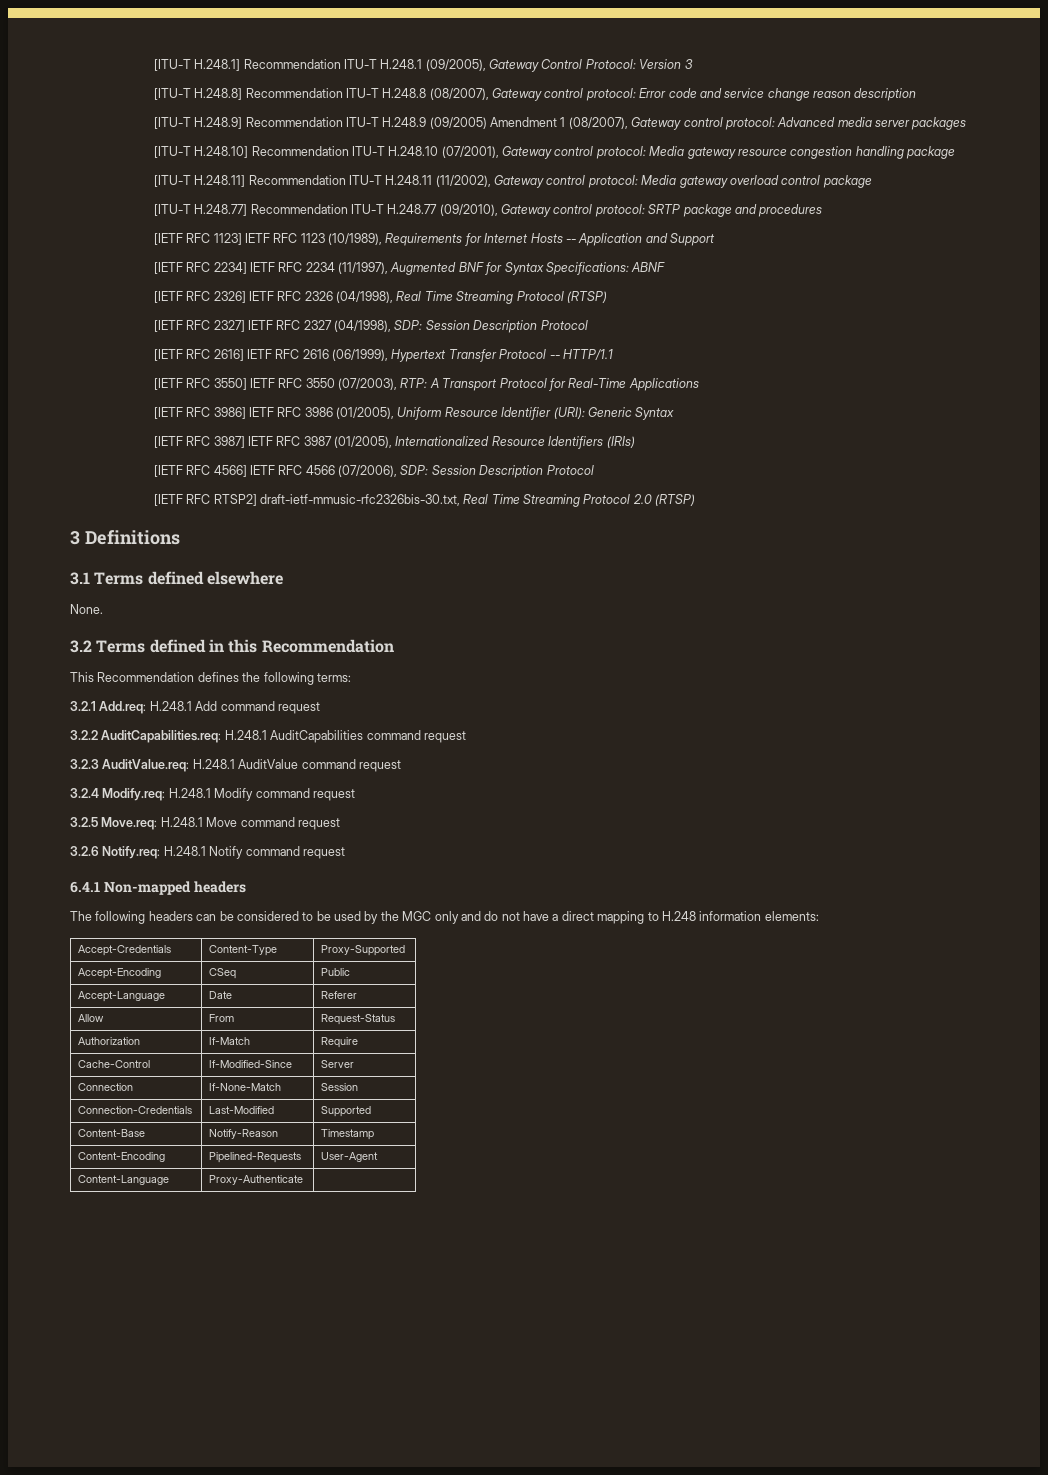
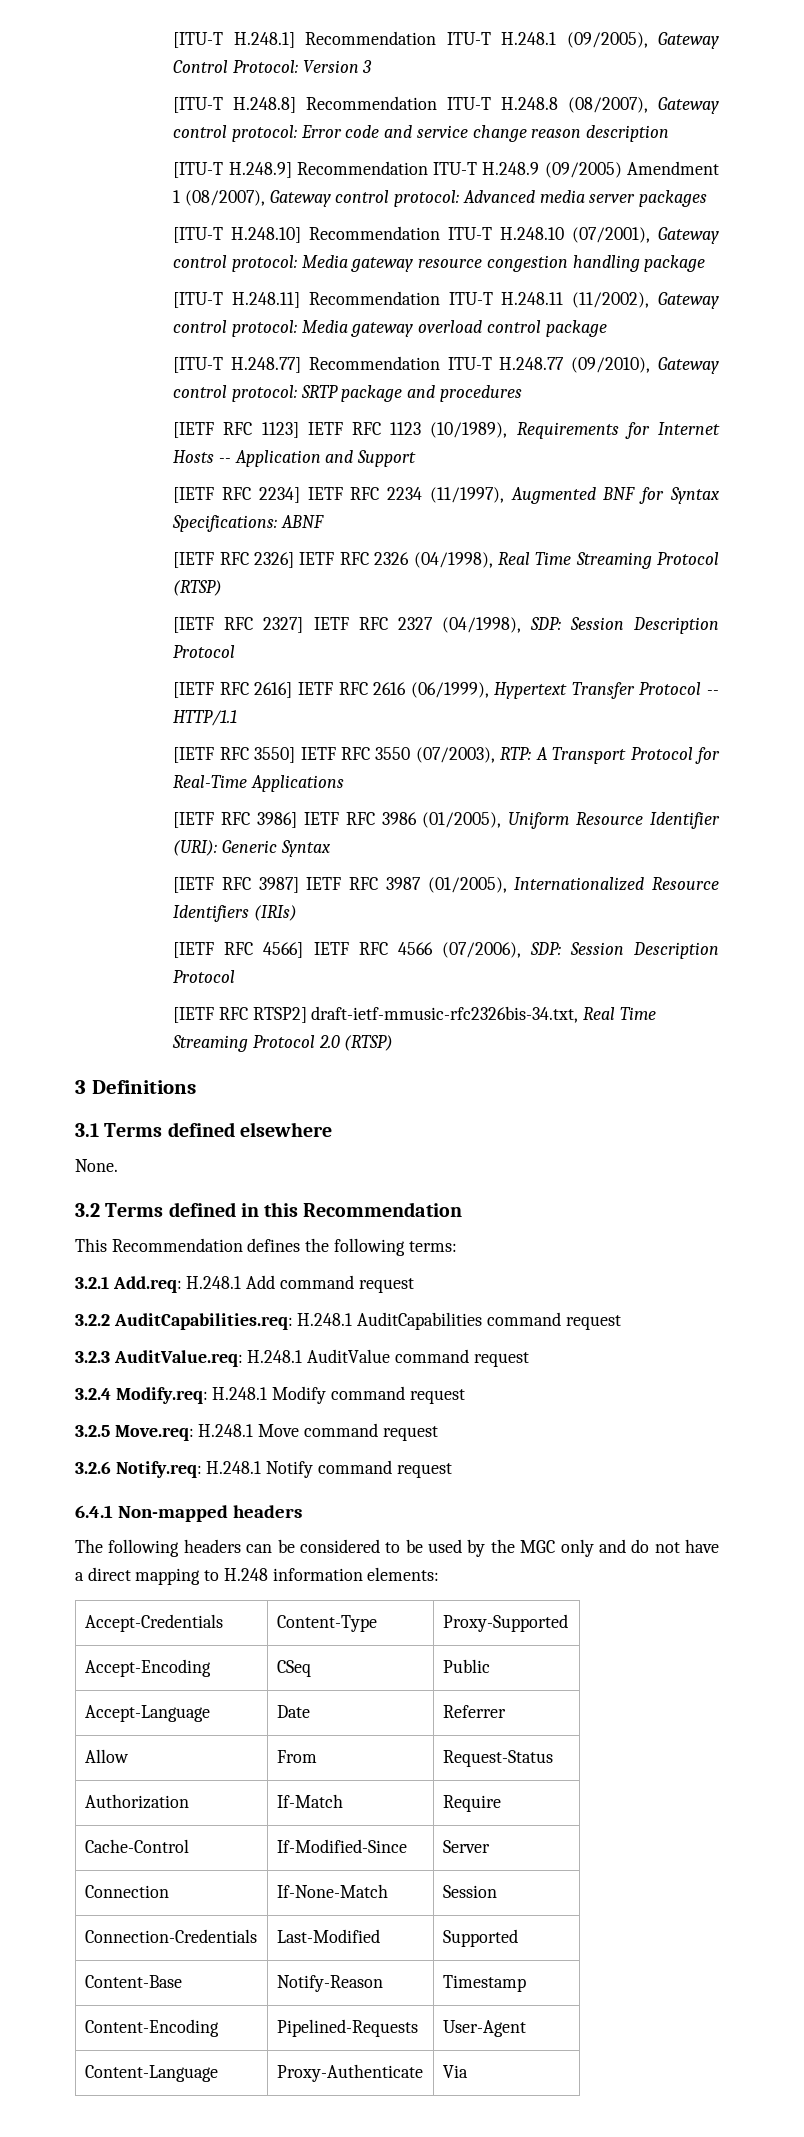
[259,494,460,506] draft-ietf-mmusic-rfc2326bis-30.txt, -> [311,1006,579,1023] draft-ietf-mmusic-rfc2326bis-34.txt,
[321,991,358,999] Referer -> [442,1705,506,1718] Referrer
(304, 1180) none -> [442,2065,468,2078] Via

